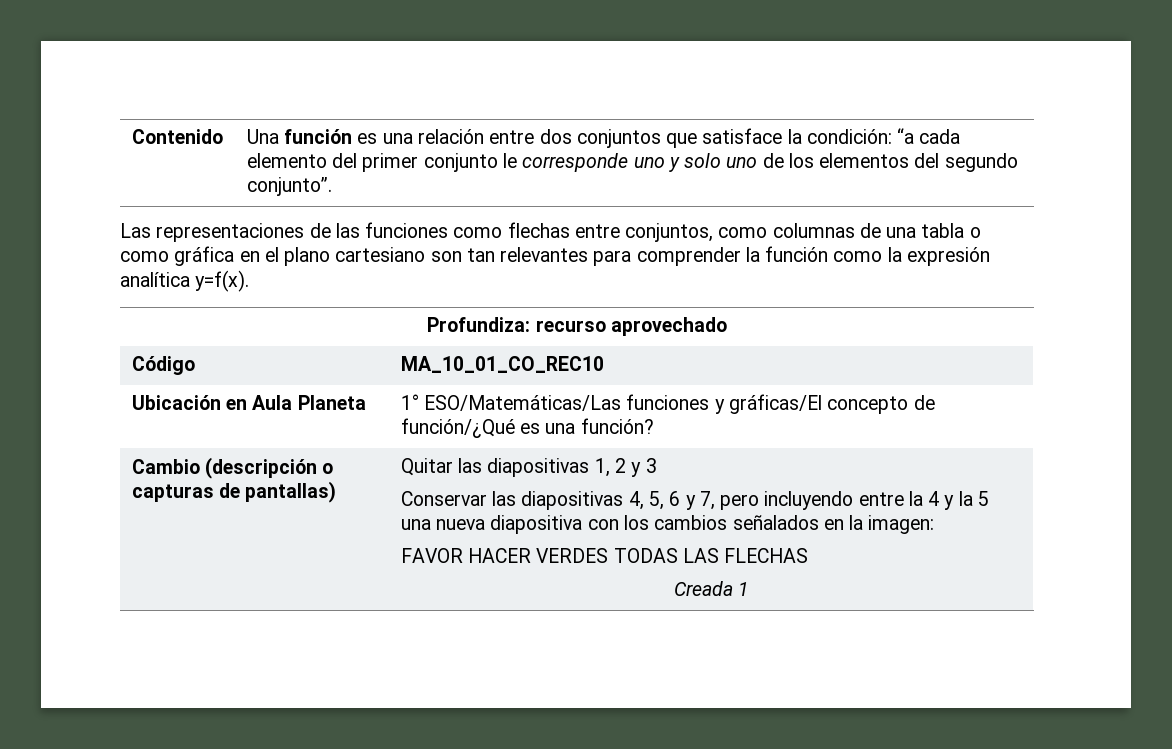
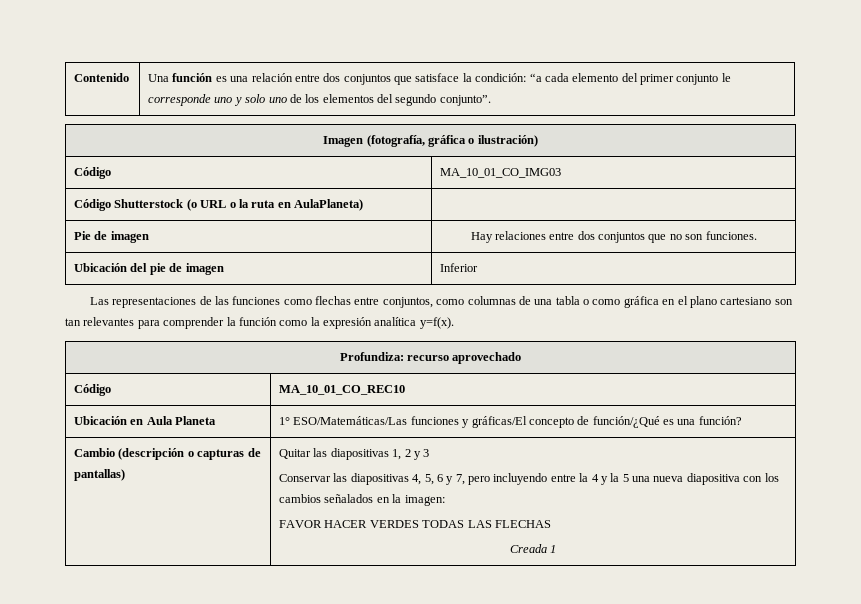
(332, 186) none -> [323,135,538,147] [74,167,112,179] [440,168,562,178] [74,199,364,211] [74,231,149,243] [470,231,757,243] [74,263,224,275] [440,263,479,272] // Imagen (fotografía, gráfica o ilustración) // Código | MA_10_01_CO_IMG03 // Código Shutterstock (o URL o la ruta en AulaPlaneta) | // Pie de imagen | Hay relaciones entre dos conjuntos que no son funciones. // Ubicación del pie de imagen | Inferior

